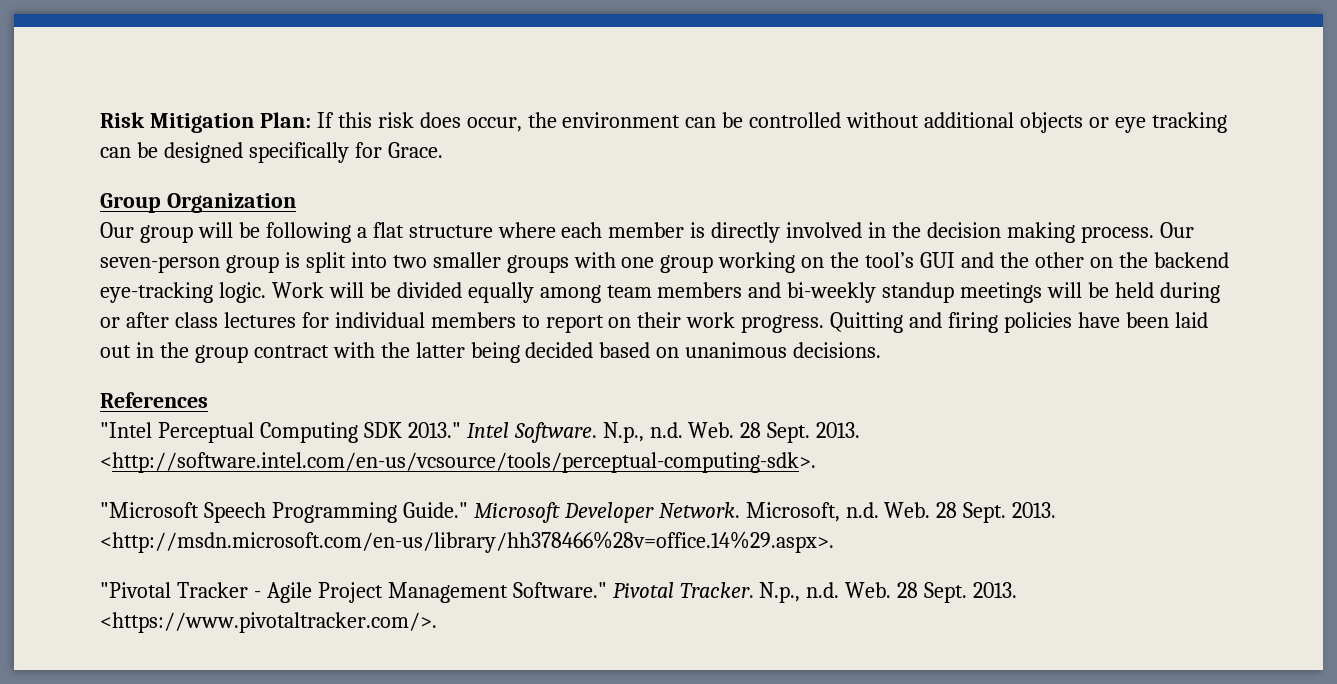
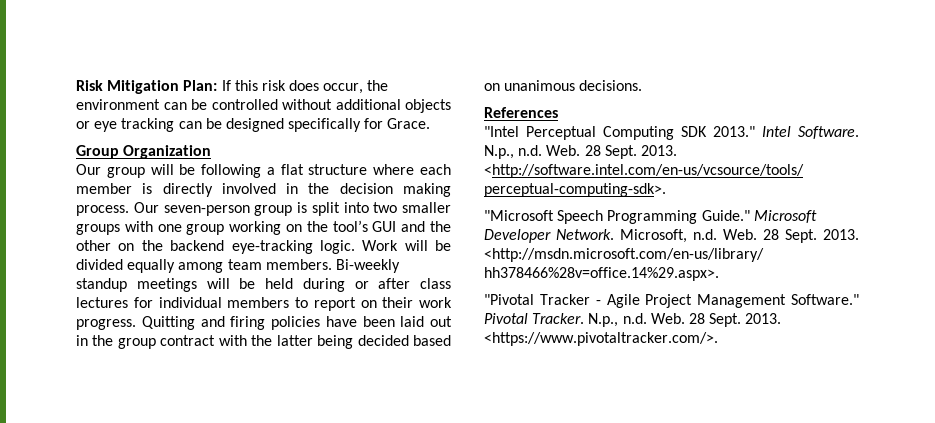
[657,282,877,303] members and bi-weekly -> [265,259,400,273] members. Bi-weekly

